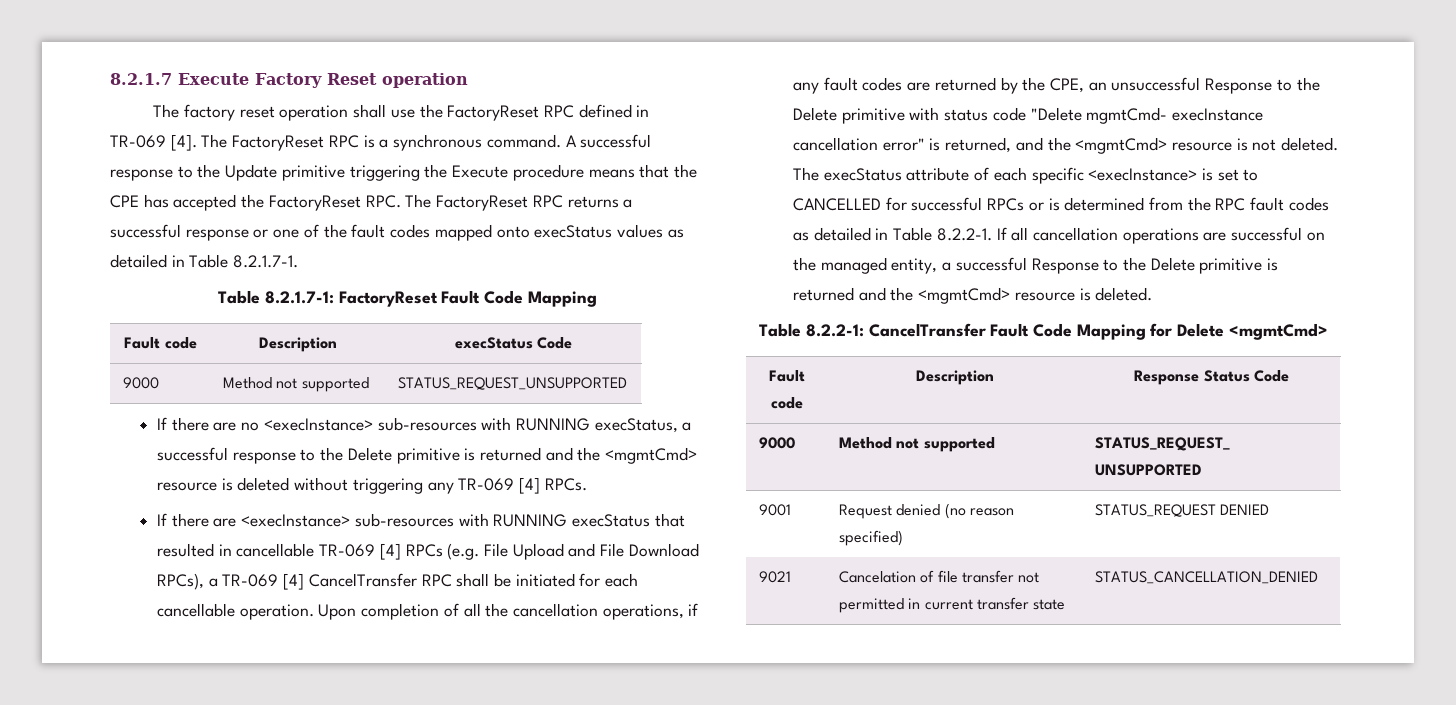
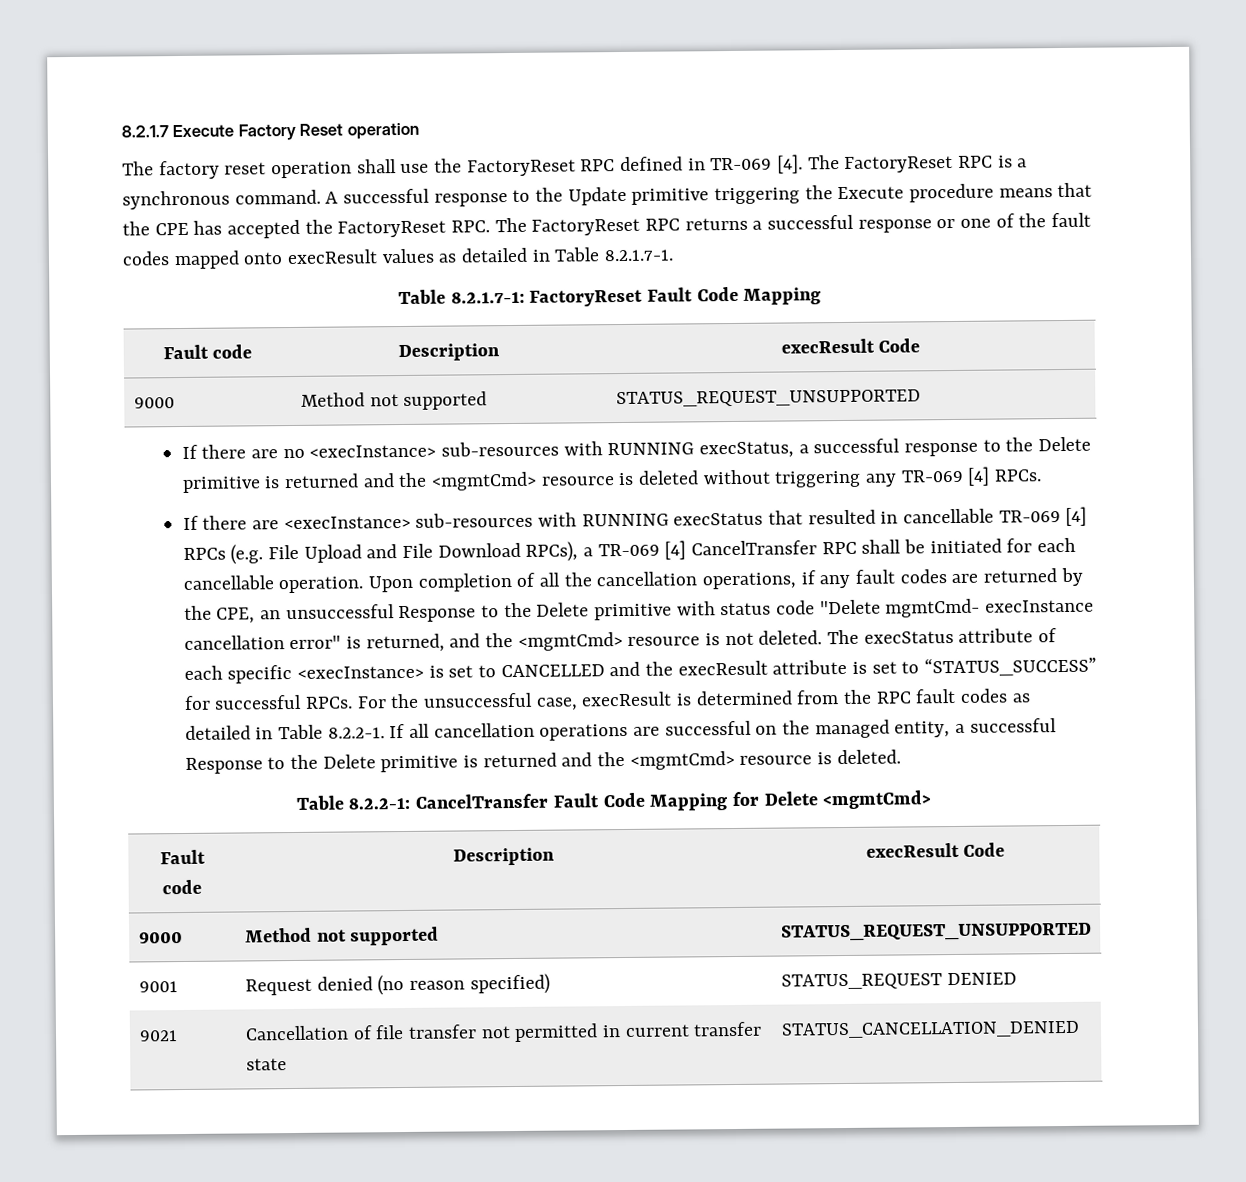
[534,225,613,238] execStatus -> [287,249,379,265] execResult
[454,337,533,349] execStatus -> [780,338,875,354] execResult
[885,197,1044,211] for successful RPCs or -> [609,656,1098,677] [183,691,673,711] and the execResult attribute is set to “STATUS_SUCCESS” for successful RPCs. For the unsuccessful case, execResult
[1134,370,1250,385] Response Status -> [865,842,960,858] execResult
[838,571,916,583] Cancelation -> [244,1025,349,1041] Cancellation

